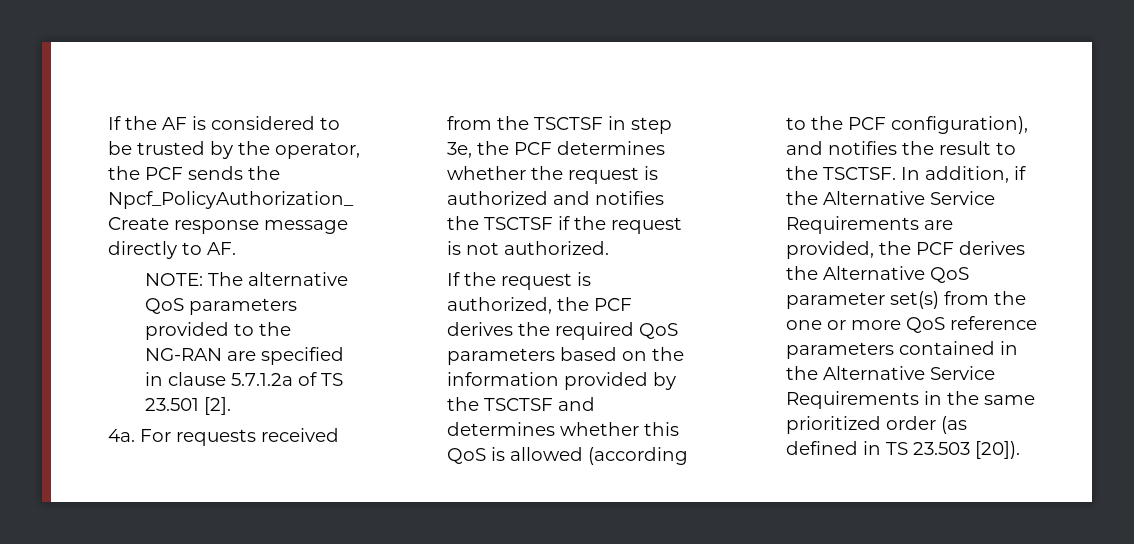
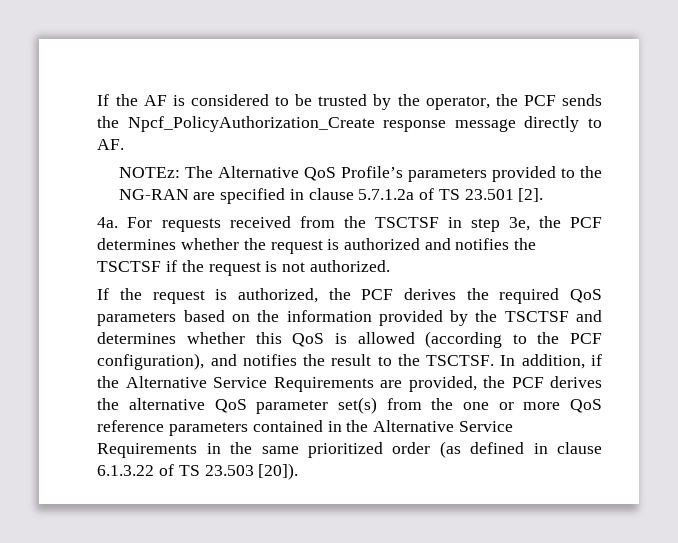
[144,272,348,286] [144,298,184,314] NOTE: The alternative QoS -> [118,166,403,181] NOTEz: The Alternative QoS Profile’s
[823,266,926,280] Alternative -> [129,398,206,410] alternative
(882, 448) none -> [556,442,602,454] [97,464,175,476] clause 6.1.3.22 of

